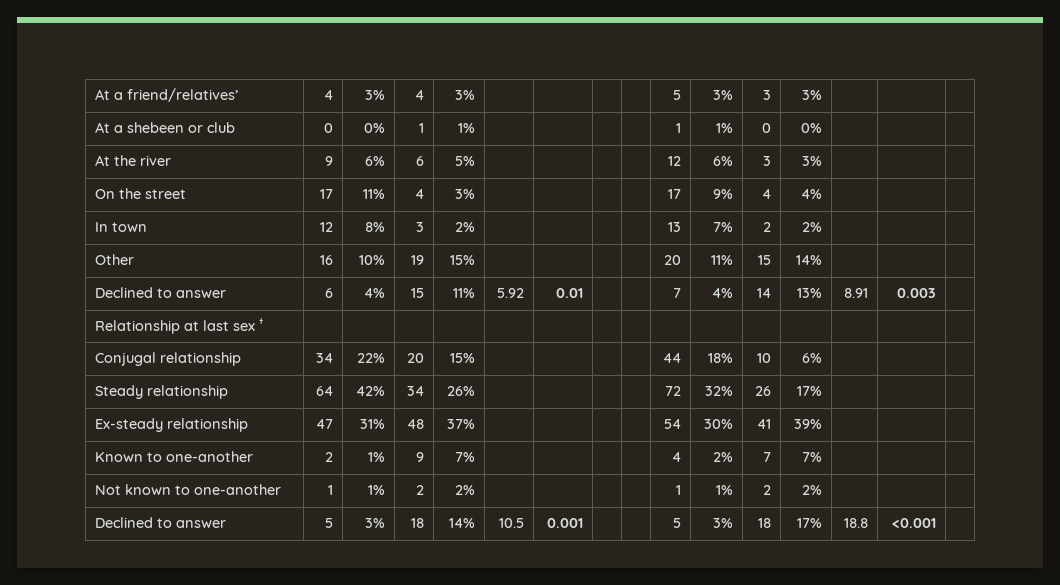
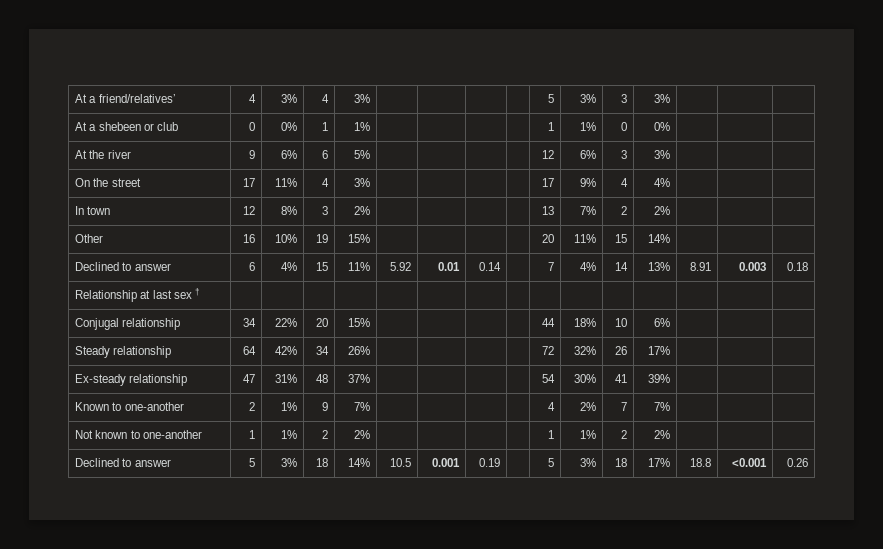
(584, 293) none -> [478,262,501,271] 0.14
(937, 293) none -> [786,262,808,271] 0.18
(584, 523) none -> [478,458,500,467] 0.19
(937, 523) none -> [786,458,808,467] 0.26

